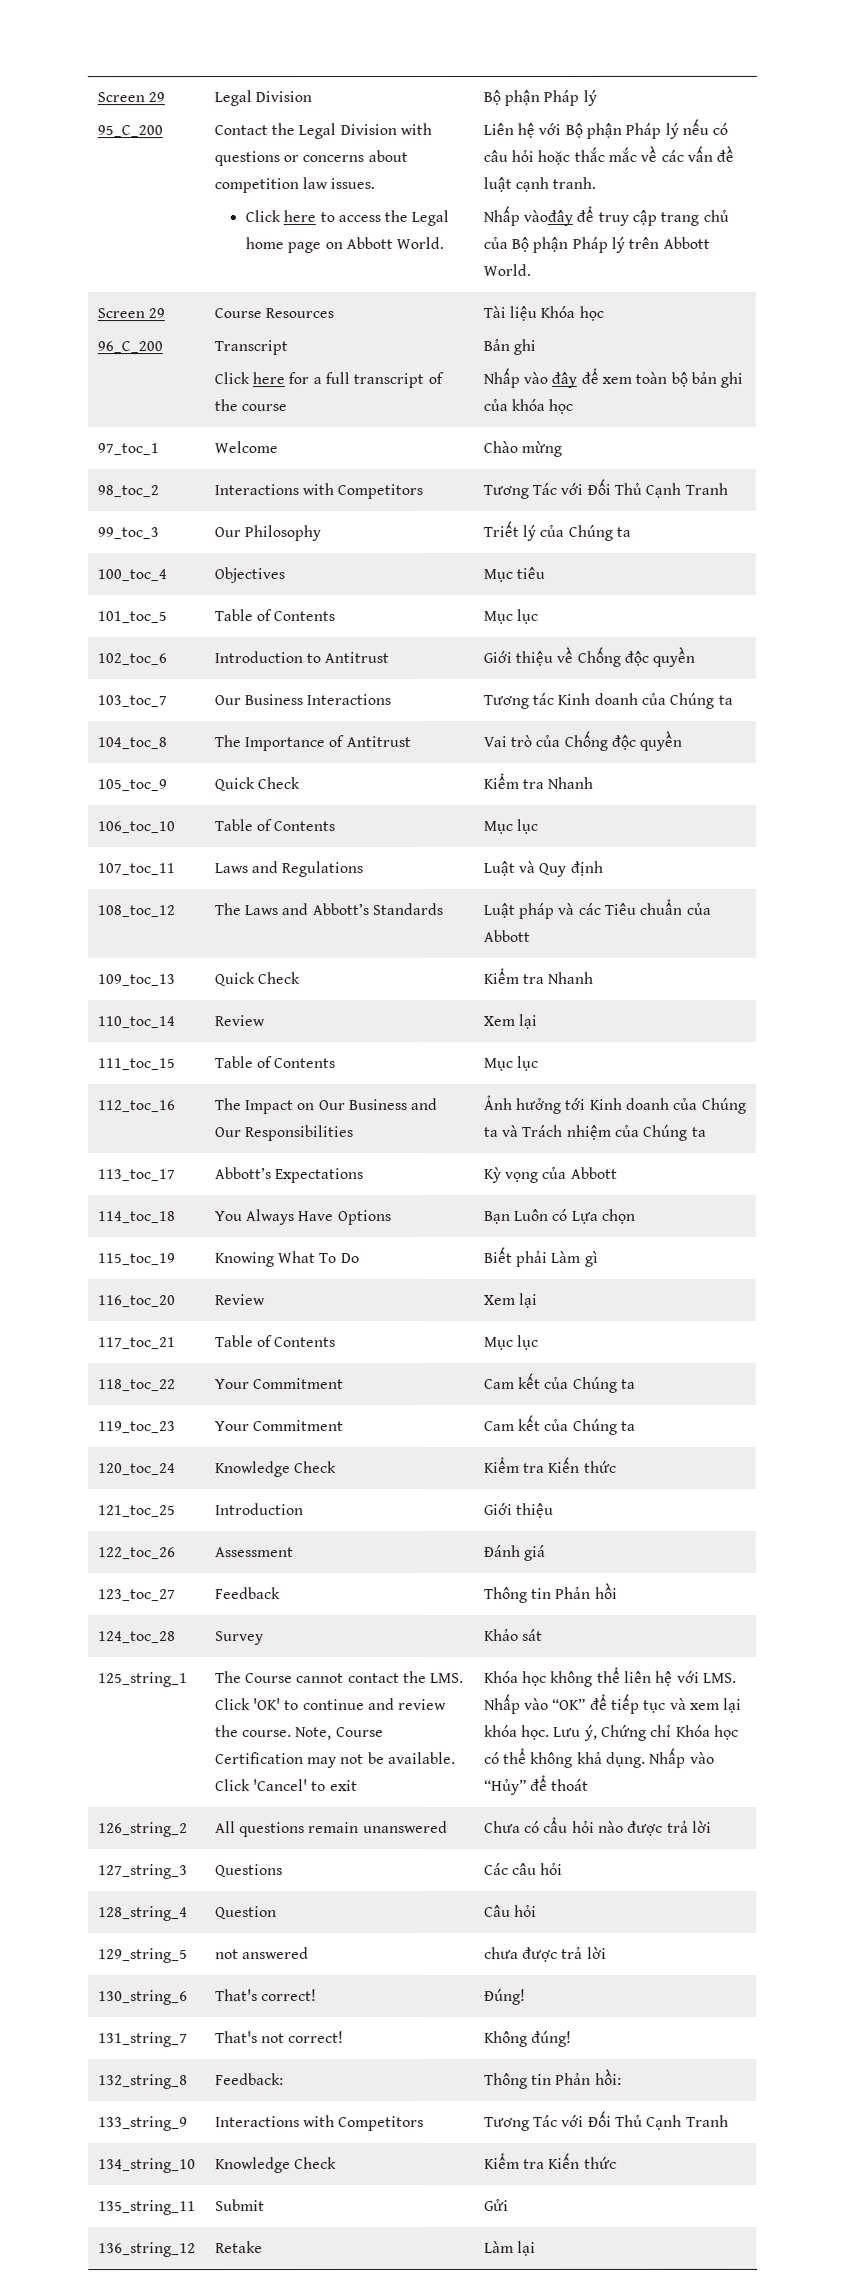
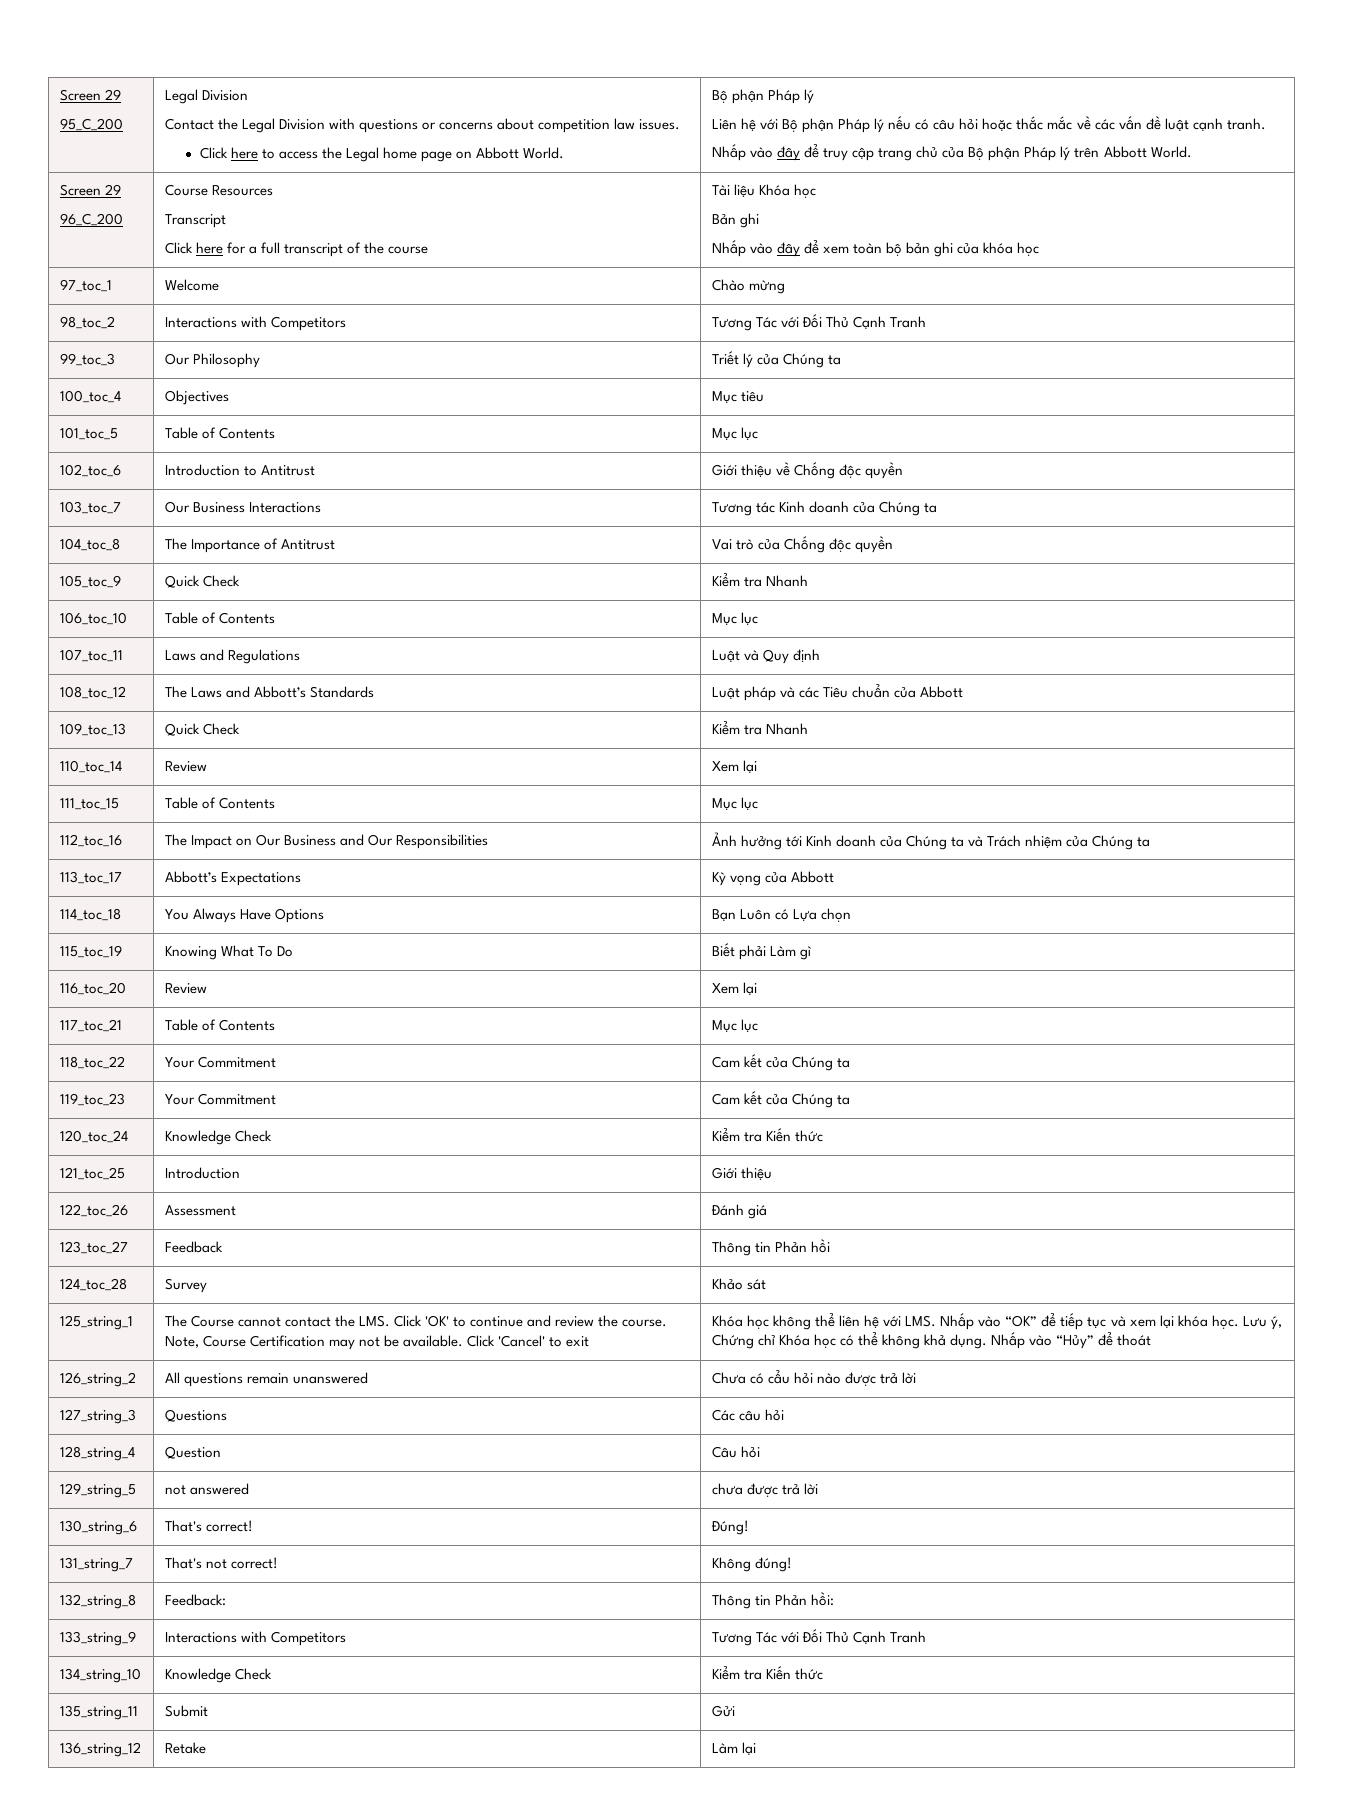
[523,209,574,226] vàođây -> [749,146,800,161] vào đây

